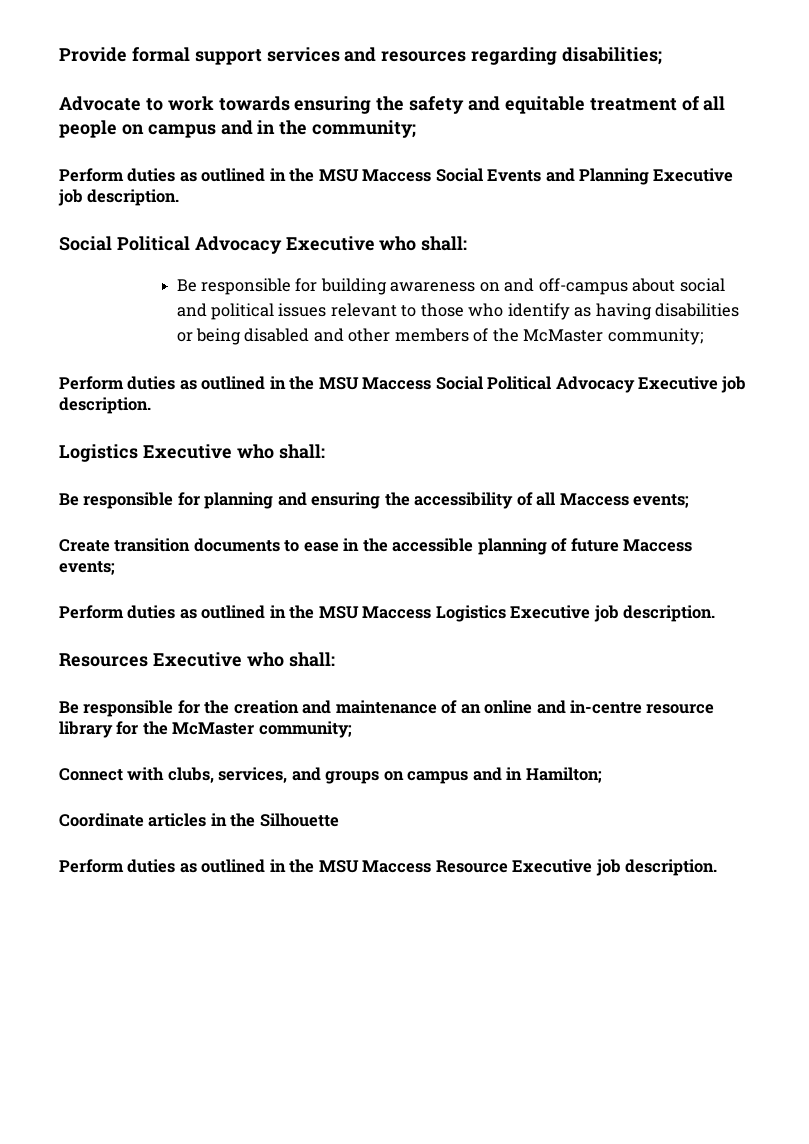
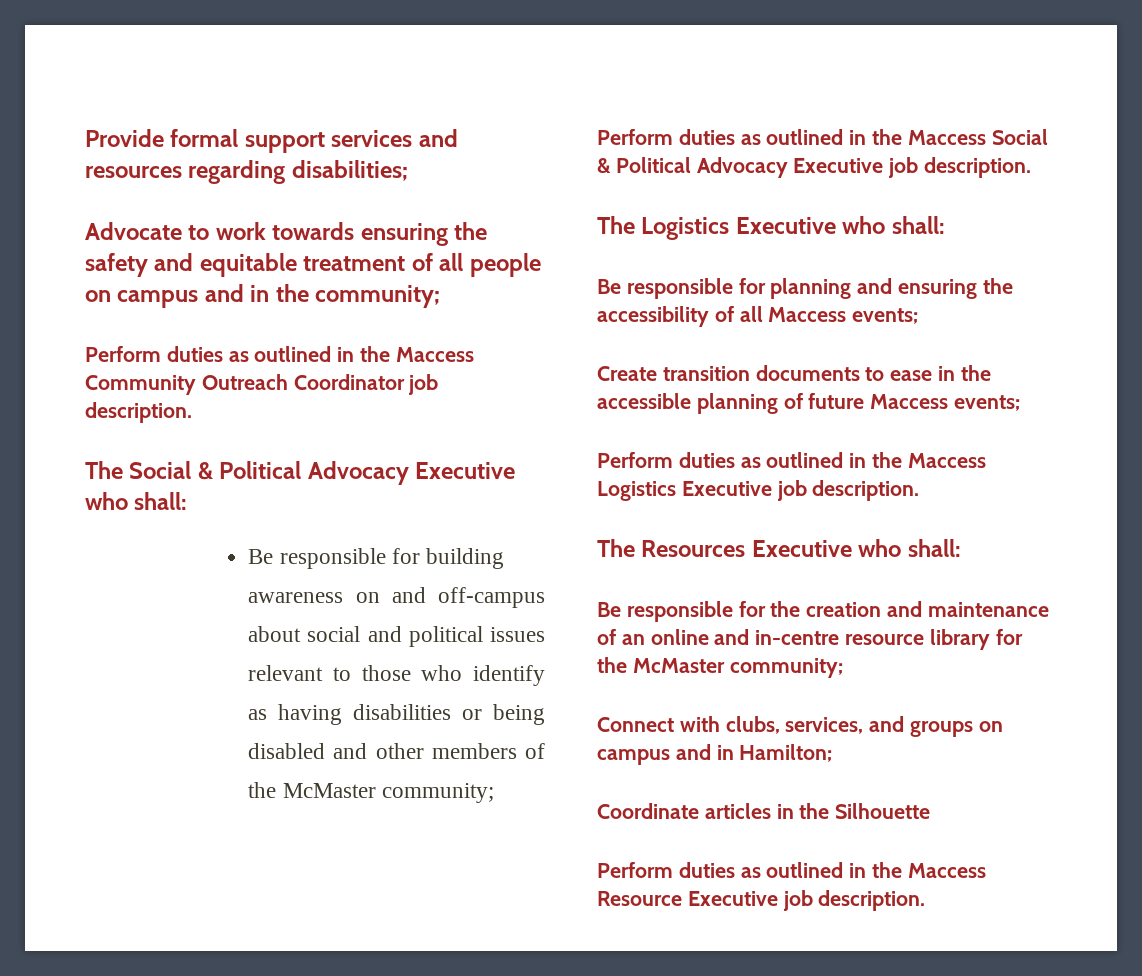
[318,168,734,185] [58,189,180,206] [59,236,112,251] MSU Maccess Social Events and Planning Executive job description. // Social -> [395,347,474,362] [85,374,439,395] [85,402,192,423] [85,461,213,480] Maccess Community Outreach Coordinator job description. // The Social &
[318,376,483,390] MSU Maccess Social -> [907,129,1048,145] [597,158,611,174] Maccess Social &
(151, 405) none -> [597,216,635,234] The
[318,606,359,619] MSU -> (903, 460) none
(716, 613) none -> [597,539,635,557] The
[318,860,359,873] MSU -> (903, 870) none

